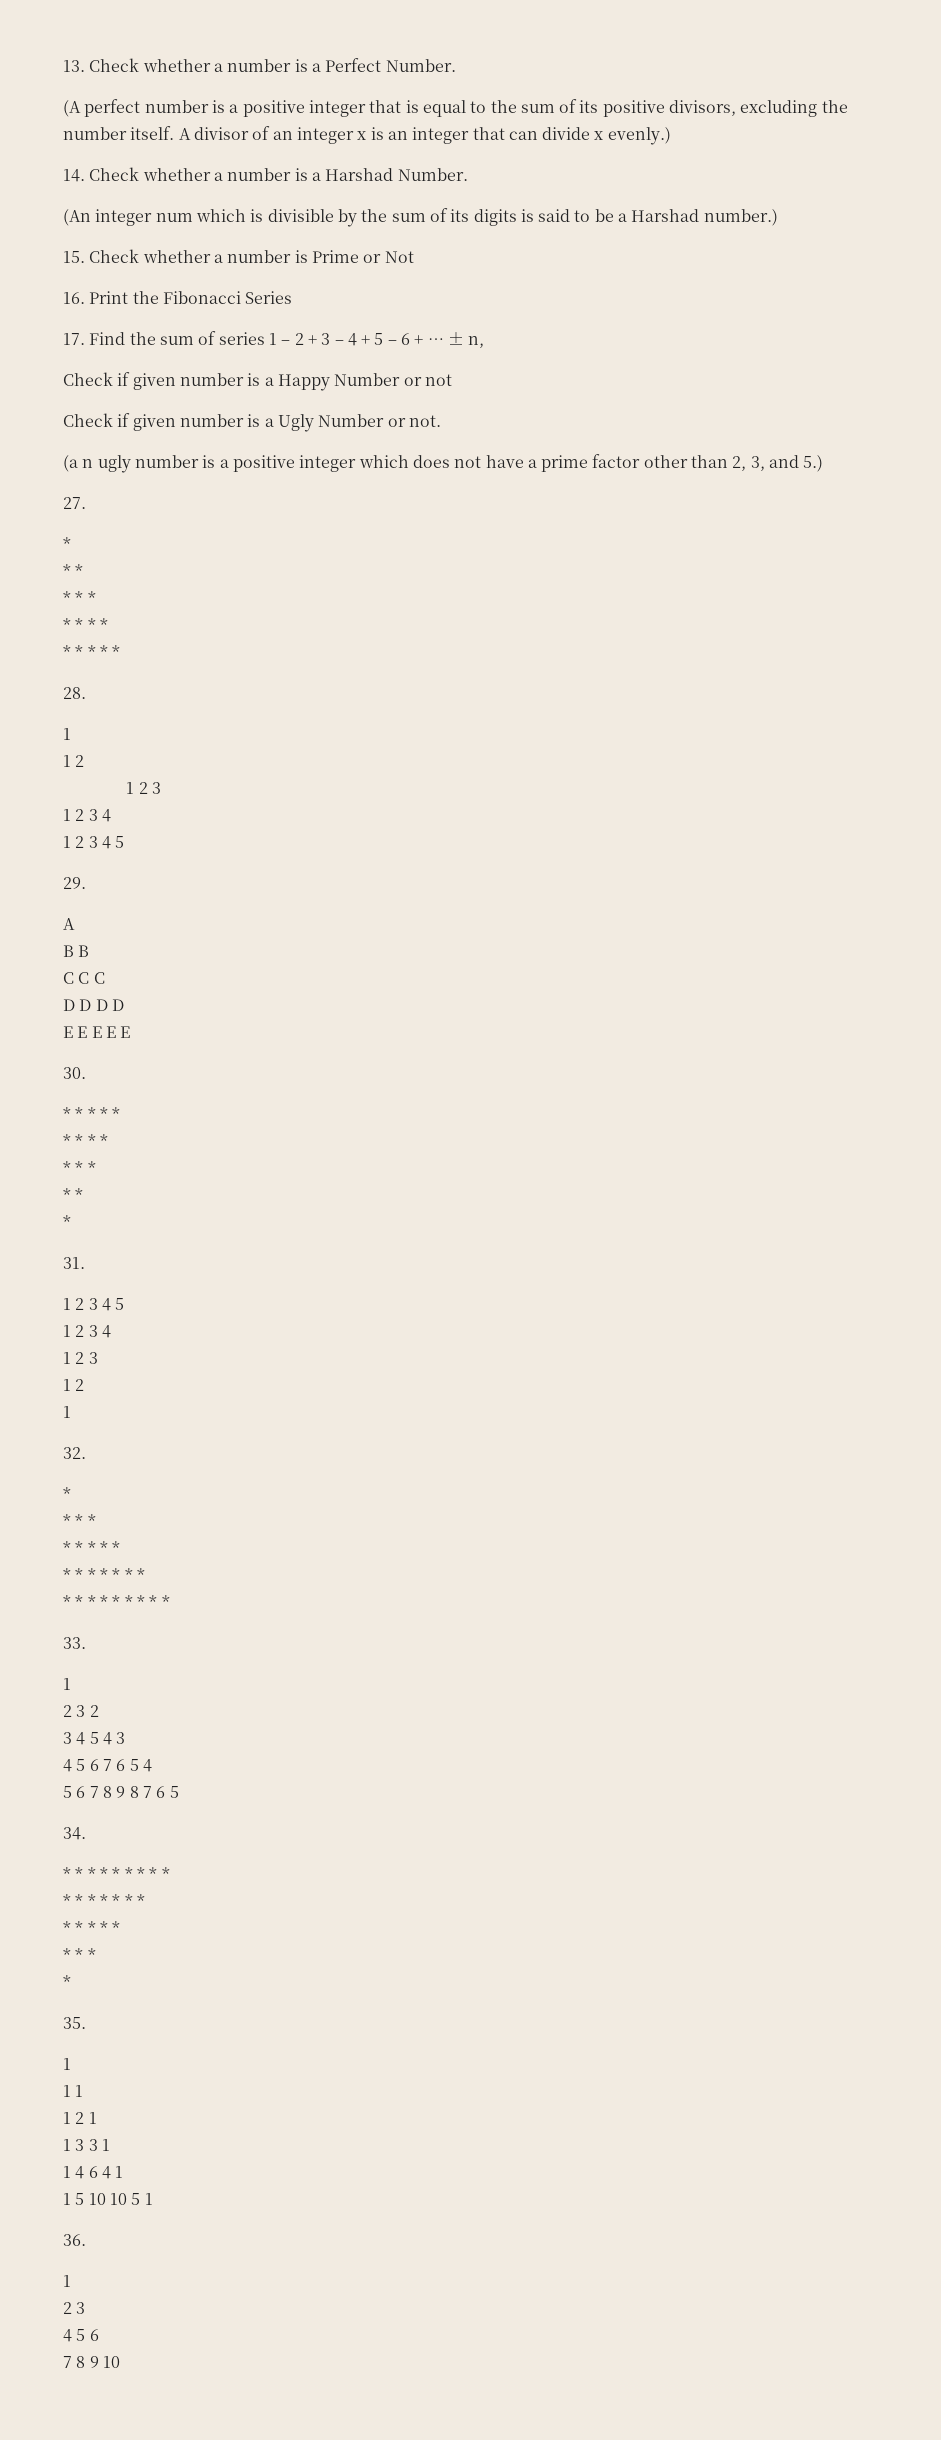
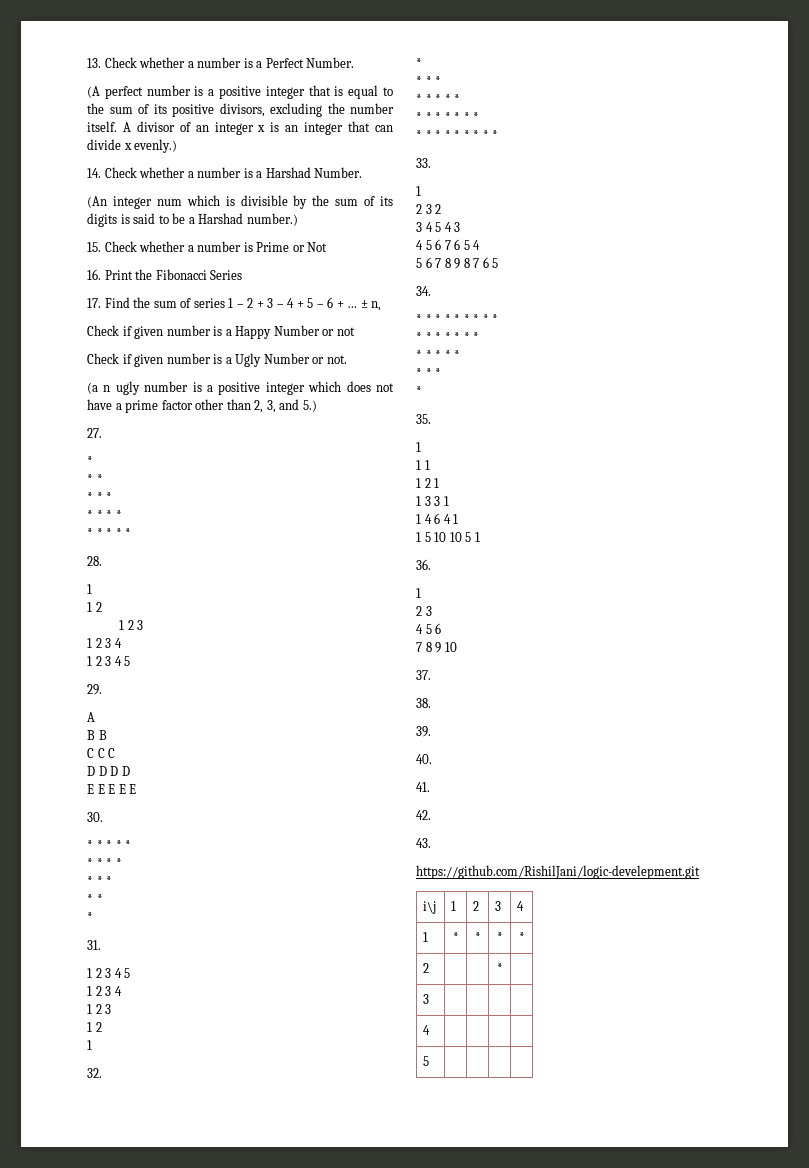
(120, 2362) none -> [416,670,431,680] [416,698,431,708] [416,726,431,737] [416,754,432,764] [416,782,430,792] [416,810,431,820] [416,838,431,848] [416,865,700,879] [423,901,437,914] [451,901,457,911] [473,901,480,911] [495,901,502,911] [517,901,525,911] [423,932,429,942] [452,932,459,942] [474,932,481,942] [496,932,503,942] [518,932,525,942] [423,963,430,973] [496,963,503,973] [423,994,430,1004] [423,1025,431,1035] [423,1056,430,1066] // 37. // 38. // 39. // 40. // 41. // 42. // 43. // https://github.com/RishilJani/logic-develepment.git // i\j | 1 | 2 | 3 | 4 // 1 | * | * | * | * // 2 | | | * | // 3 | | | | // 4 | | | | // 5 | | | |

